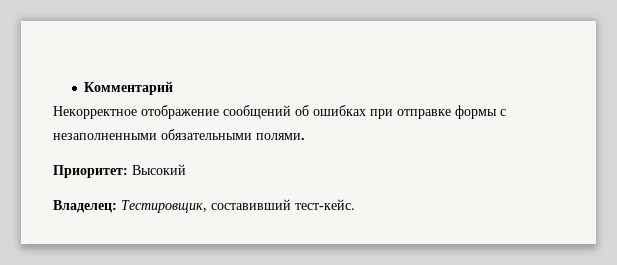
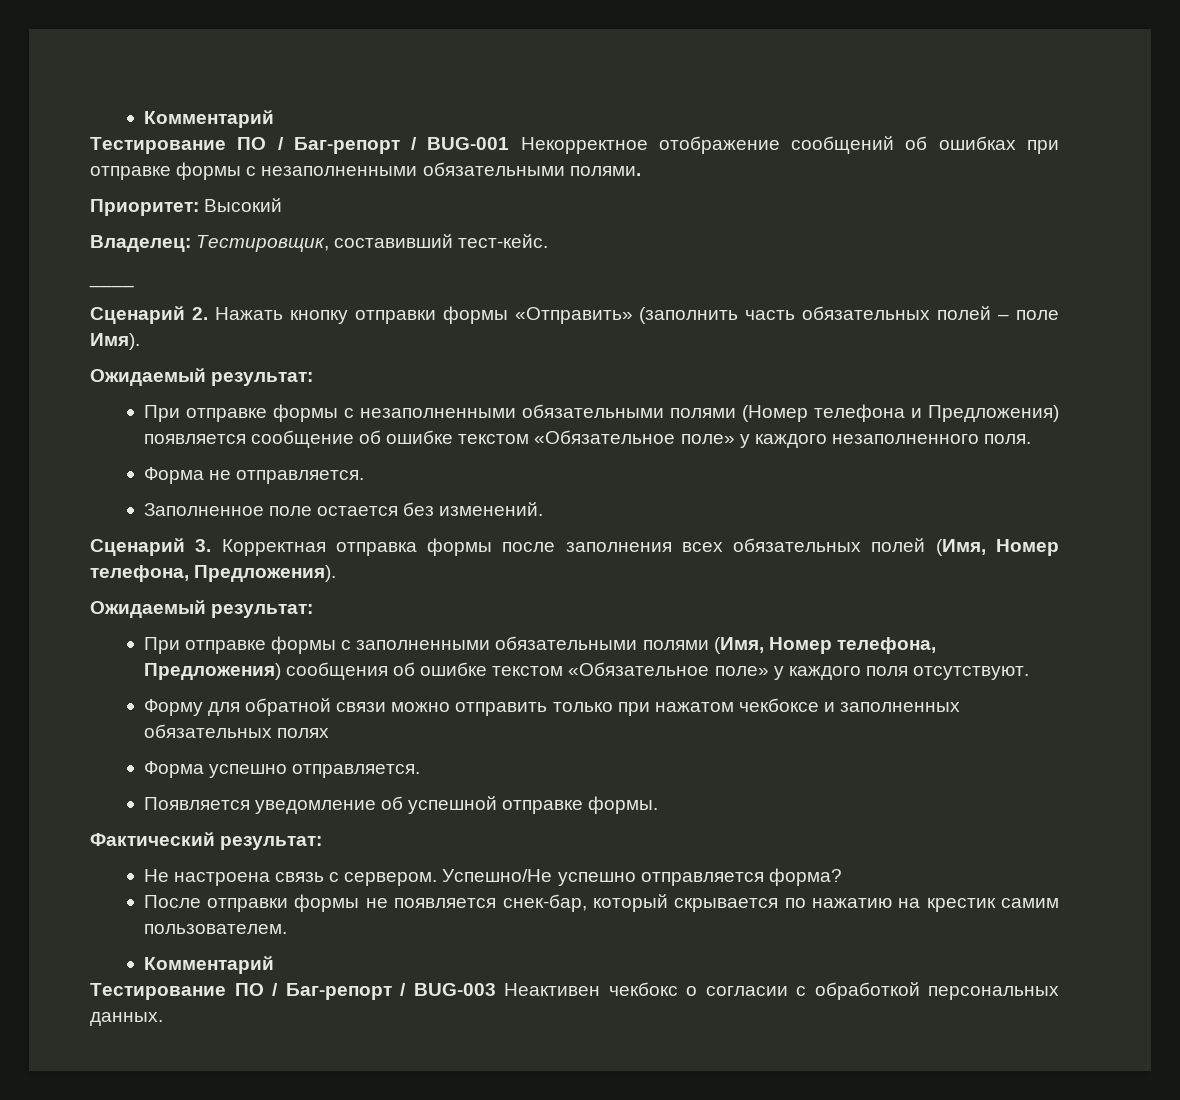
[84,81,174,95] Комментарий // -> [143,110,274,128] [90,137,510,154] Комментарий // Тестирование ПО / Баг-репорт / BUG-001
(355, 204) none -> [89,284,134,288] [90,306,1059,324] [90,333,140,350] [90,368,314,386] [143,404,1059,422] [143,430,1032,448] [143,467,365,484] [143,502,544,516] [90,538,1059,556] [90,565,337,582] [90,600,314,618] [143,636,936,654] [143,662,1030,680] [143,698,961,716] [143,724,329,738] [143,761,421,778] [143,796,659,814] [90,832,323,850] [143,868,842,886] [143,894,1060,912] [143,924,287,934] [143,956,274,974] [90,982,1059,1000] [90,1012,163,1026] // ____ // Сценарий 2. Нажать кнопку отправки формы «Отправить» (заполнить часть обязательных полей – поле Имя). // Ожидаемый результат: // При отправке формы с незаполненными обязательными полями (Номер телефона и Предложения) появляется сообщение об ошибке текстом «Обязательное поле» у каждого незаполненного поля. // Форма не отправляется. // Заполненное поле остается без изменений. // Сценарий 3. Корректная отправка формы после заполнения всех обязательных полей (Имя, Номер телефона, Предложения). // Ожидаемый результат: // При отправке формы с заполненными обязательными полями (Имя, Номер телефона, Предложения) сообщения об ошибке текстом «Обязательное поле» у каждого поля отсутствуют. // Форму для обратной связи можно отправить только при нажатом чекбоксе и заполненных обязательных полях // Форма успешно отправляется. // Появляется уведомление об успешной отправке формы. // Фактический результат: // Не настроена связь с сервером. Успешно/Не успешно отправляется форма? // После отправки формы не появляется снек-бар, который скрывается по нажатию на крестик самим пользователем. // Комментарий // Тестирование ПО / Баг-репорт / BUG-003 Неактивен чекбокс о согласии с обработкой персональных данных.

